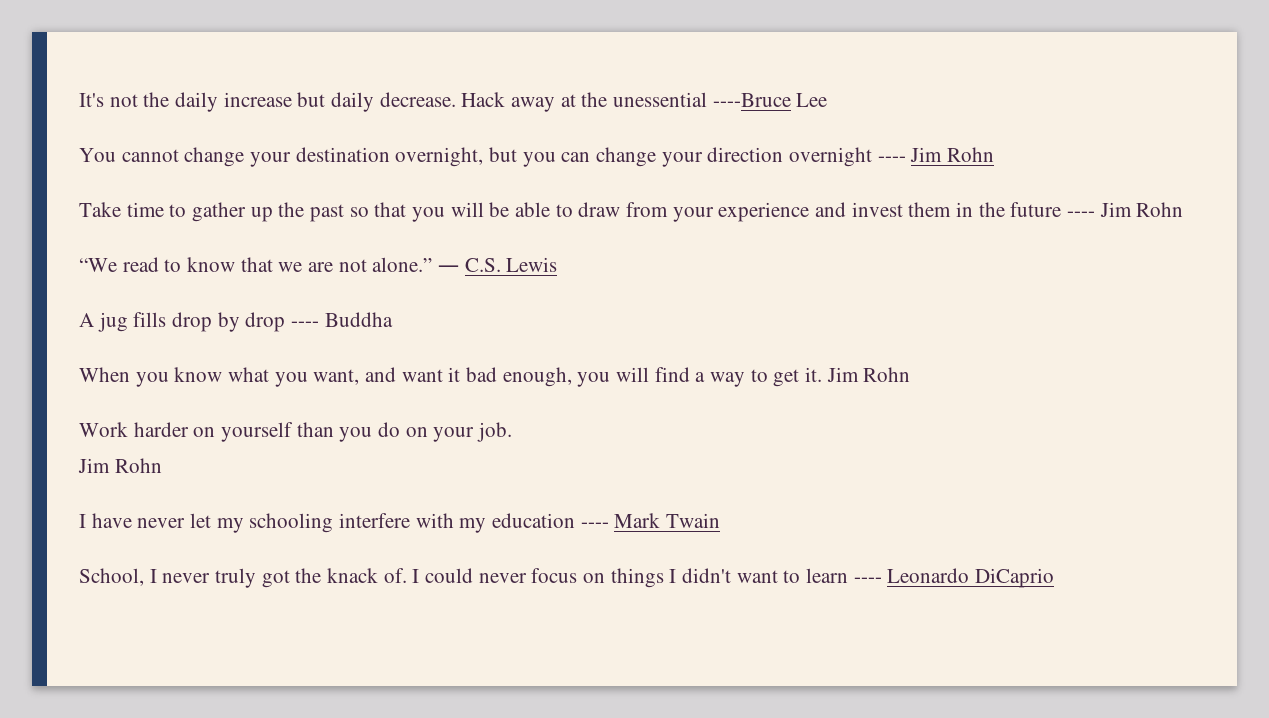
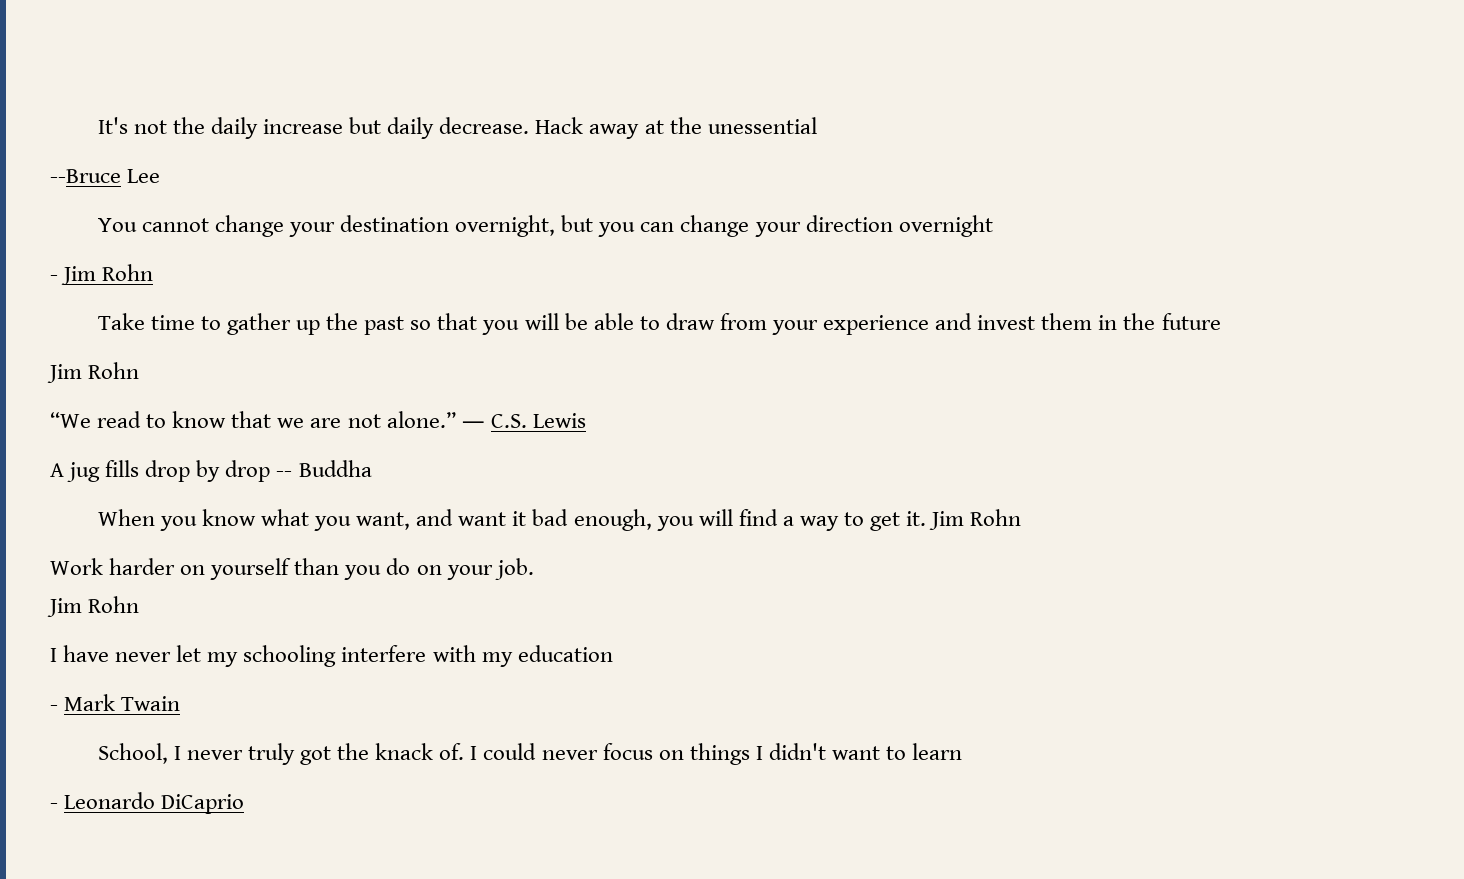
[712,93,791,107] ----Bruce -> [50,169,121,183] // --Bruce
[877,156,906,162] ---- -> [50,275,58,281] // -
[1067,211,1096,217] ---- -> (1221, 321) //
[291,321,320,327] ---- -> [276,471,293,477] --
[580,522,609,528] ---- -> [50,705,58,711] // -
[853,577,882,583] ---- -> [50,803,58,809] // -

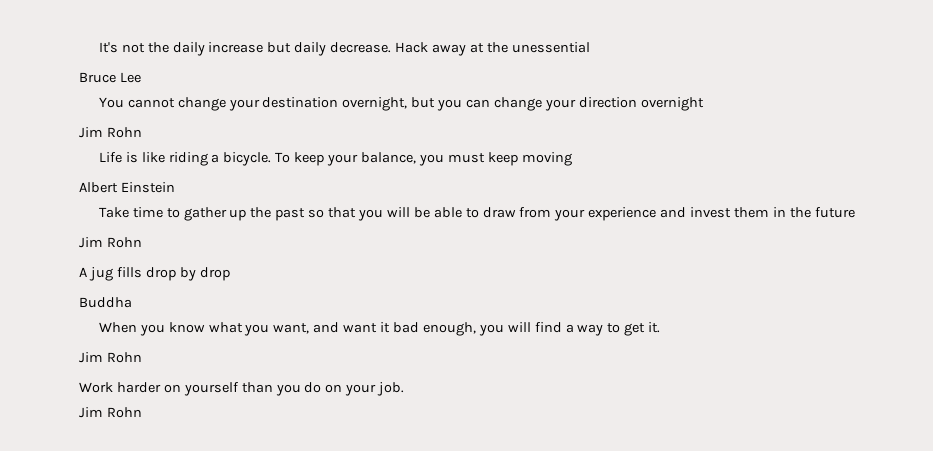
[50,169,121,183] --Bruce -> [79,72,116,83] Bruce
[50,264,154,285] - Jim Rohn -> [79,127,142,138] [98,152,572,166] [79,182,175,193] Jim Rohn // Life is like riding a bicycle. To keep your balance, you must keep moving // Albert Einstein
[50,411,586,428] // “We read to know that we are not alone.” ― C.S. Lewis -> (142, 242) none
[276,471,293,477] -- -> (230, 274) //
(927, 518) none -> (661, 327) //
[50,645,613,667] [50,694,181,711] [97,743,963,765] [50,792,245,814] // I have never let my schooling interfere with my education // - Mark Twain // School, I never truly got the knack of. I could never focus on things I didn't want to learn // - Leonardo DiCaprio -> (142, 412) none

